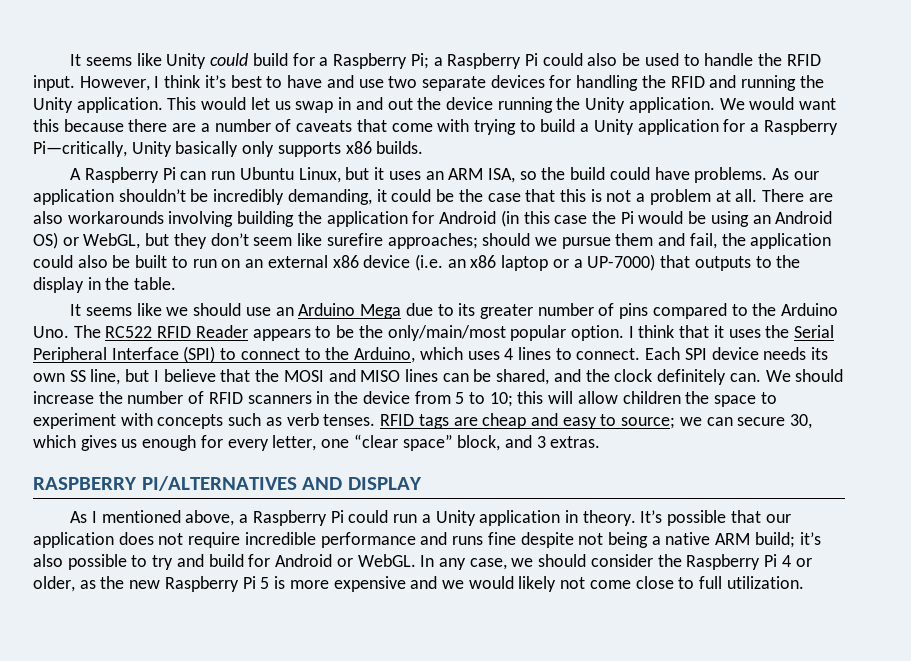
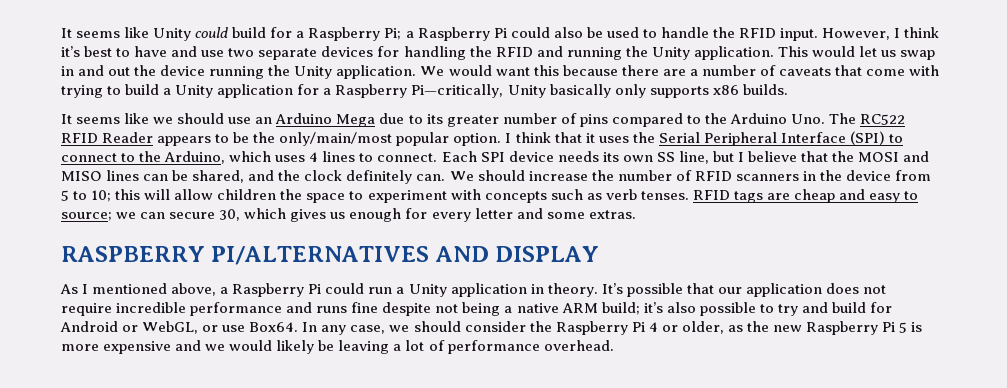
[70,167,819,183] [33,189,833,205] [33,210,833,227] [33,232,832,249] [33,254,801,271] [33,277,177,293] // A Raspberry Pi can run Ubuntu Linux, but it uses an ARM ISA, so the build could have problems. As our application shouldn’t be incredibly demanding, it could be the case that this is not a problem at all. There are also workarounds involving building the application for Android (in this case the Pi would be using an Android OS) or WebGL, but they don’t seem like surefire approaches; should we pursue them and fail, the application could also be built to run on an external x86 device (i.e. an x86 laptop or a UP-7000) that outputs to the display in the table. -> (788, 89) none
[272,434,546,451] letter, one “clear space” block, and 3 -> [474,208,585,219] letter and some
[357,554,416,567] WebGL. -> [142,321,299,334] WebGL, or use Box64.
[560,576,804,589] not come close to full utilization. -> [318,340,614,354] be leaving a lot of performance overhead.

